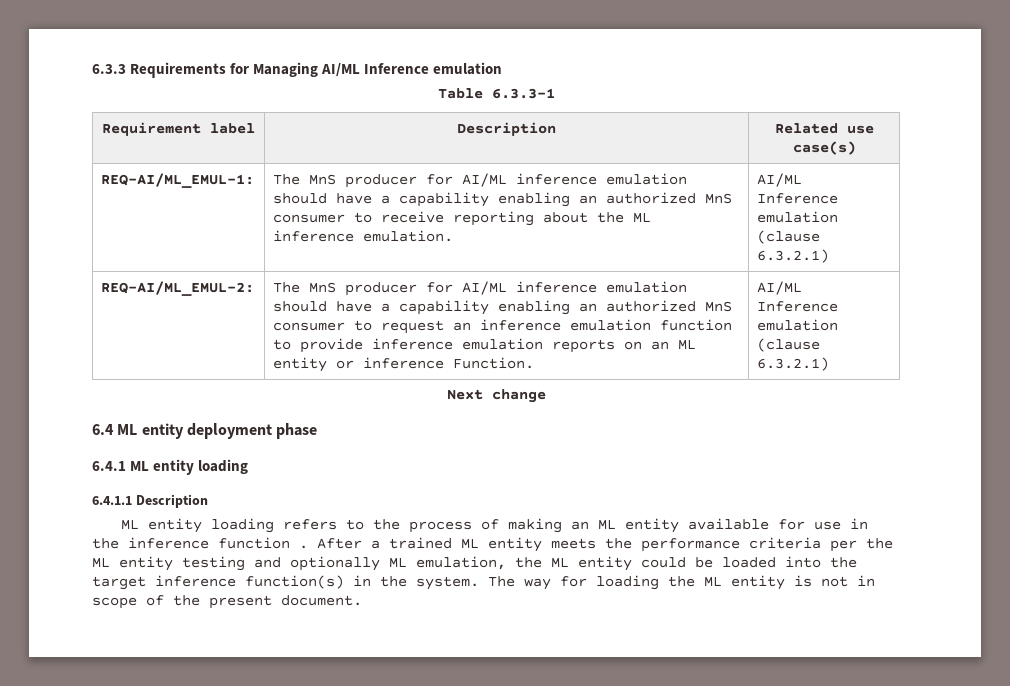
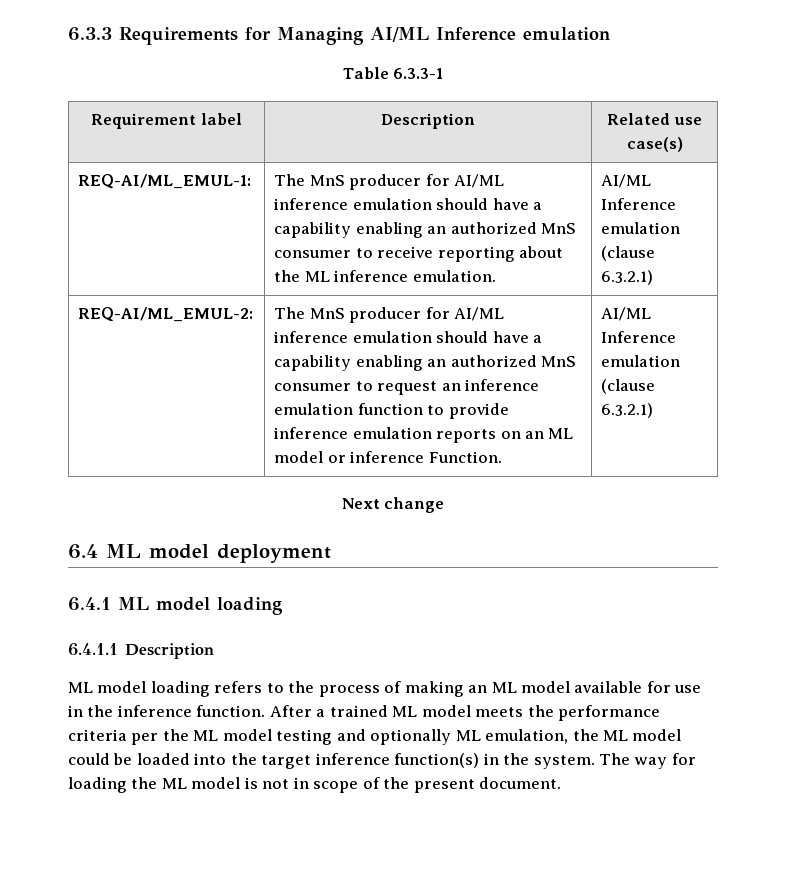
[273,357,328,372] entity -> [274,451,324,463] model
[141,423,184,439] entity -> [149,544,209,559] model
[276,423,318,439] phase -> (331, 553) none
[153,459,195,475] entity -> [156,597,210,611] model
[147,518,202,533] entity -> [97,681,147,693] model
[624,518,679,533] entity -> [521,681,571,693] model
[218,537,308,549] function . -> [196,705,266,717] function.
[488,537,542,552] entity -> [421,705,471,717] model
[119,556,173,571] entity -> [222,729,272,741] model
[578,556,632,571] entity -> [632,729,682,741] model
[731,575,785,590] entity -> [191,777,241,789] model

